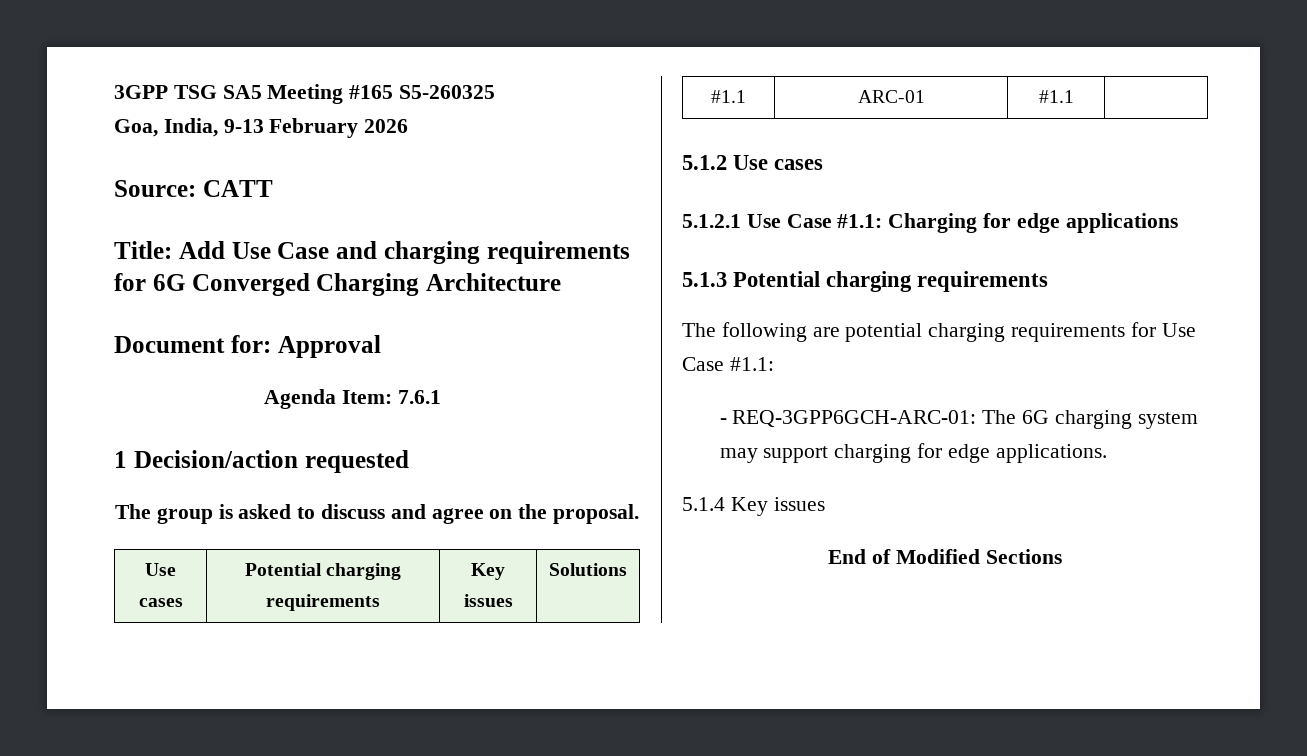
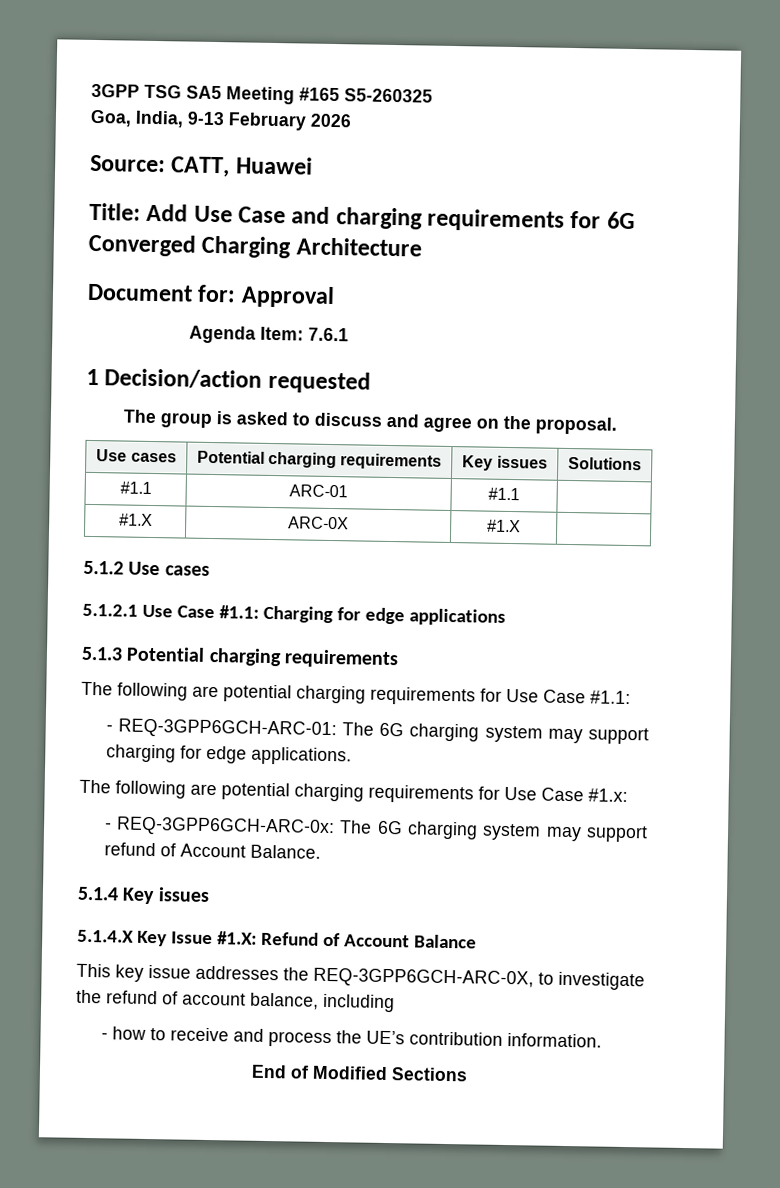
[202,180,273,197] CATT -> [170,156,313,178] CATT, Huawei
(1074, 96) none -> [118,513,153,527] [288,516,349,530] [487,519,521,533] // #1.X | ARC-0X | #1.X |
[682,497,825,516] 5.1.4 Key issues -> [79,779,628,804] [104,816,648,843] [103,842,321,859] [77,886,210,905] [77,929,477,949] [76,963,645,991] [76,989,395,1013] [100,1026,602,1048] The following are potential charging requirements for Use Case #1.x: // - REQ-3GPP6GCH-ARC-0x: The 6G charging system may support refund of Account Balance. // 5.1.4 Key issues // 5.1.4.X Key Issue #1.X: Refund of Account Balance // This key issue addresses the REQ-3GPP6GCH-ARC-0X, to investigate the refund of account balance, including // - how to receive and process the UE’s contribution information.

